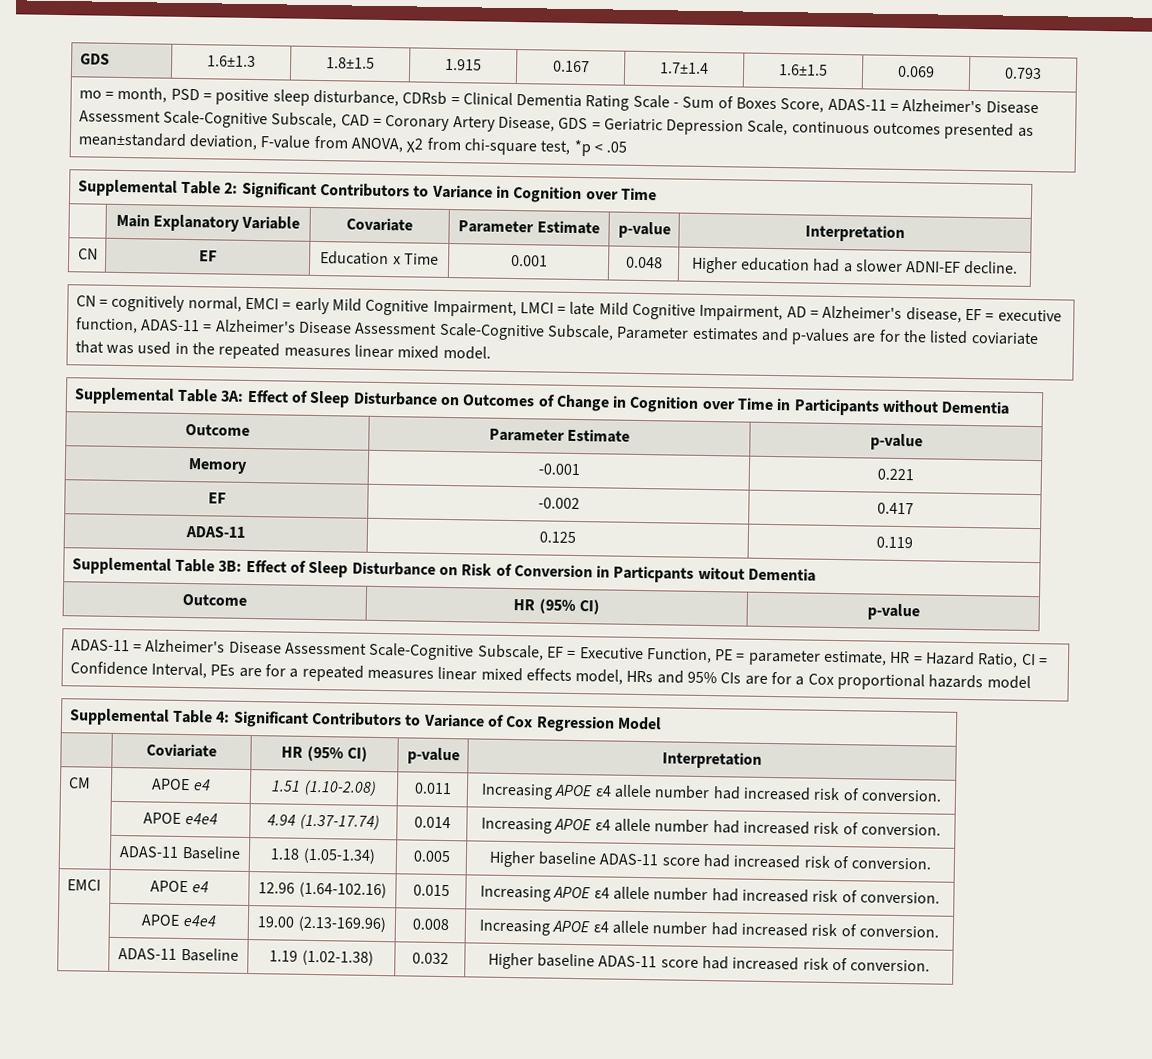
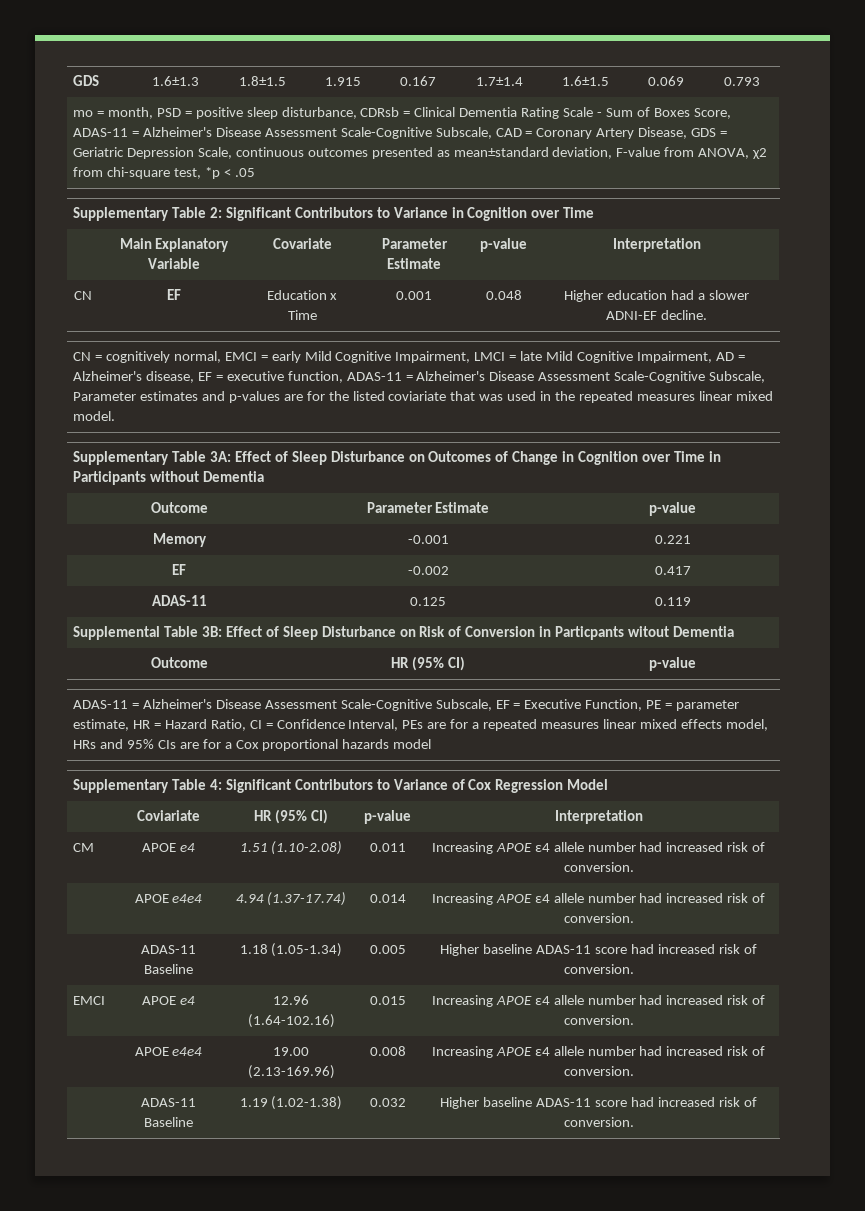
[77,179,178,197] Supplemental -> [73,207,170,221] Supplementary
[73,387,175,405] Supplemental -> [73,451,170,465] Supplementary
[68,708,170,726] Supplemental -> [73,779,170,793] Supplementary

